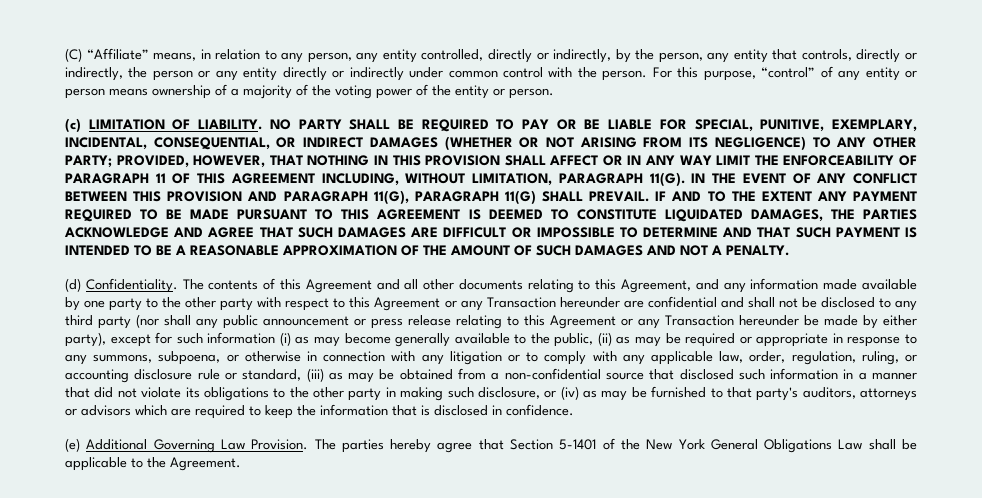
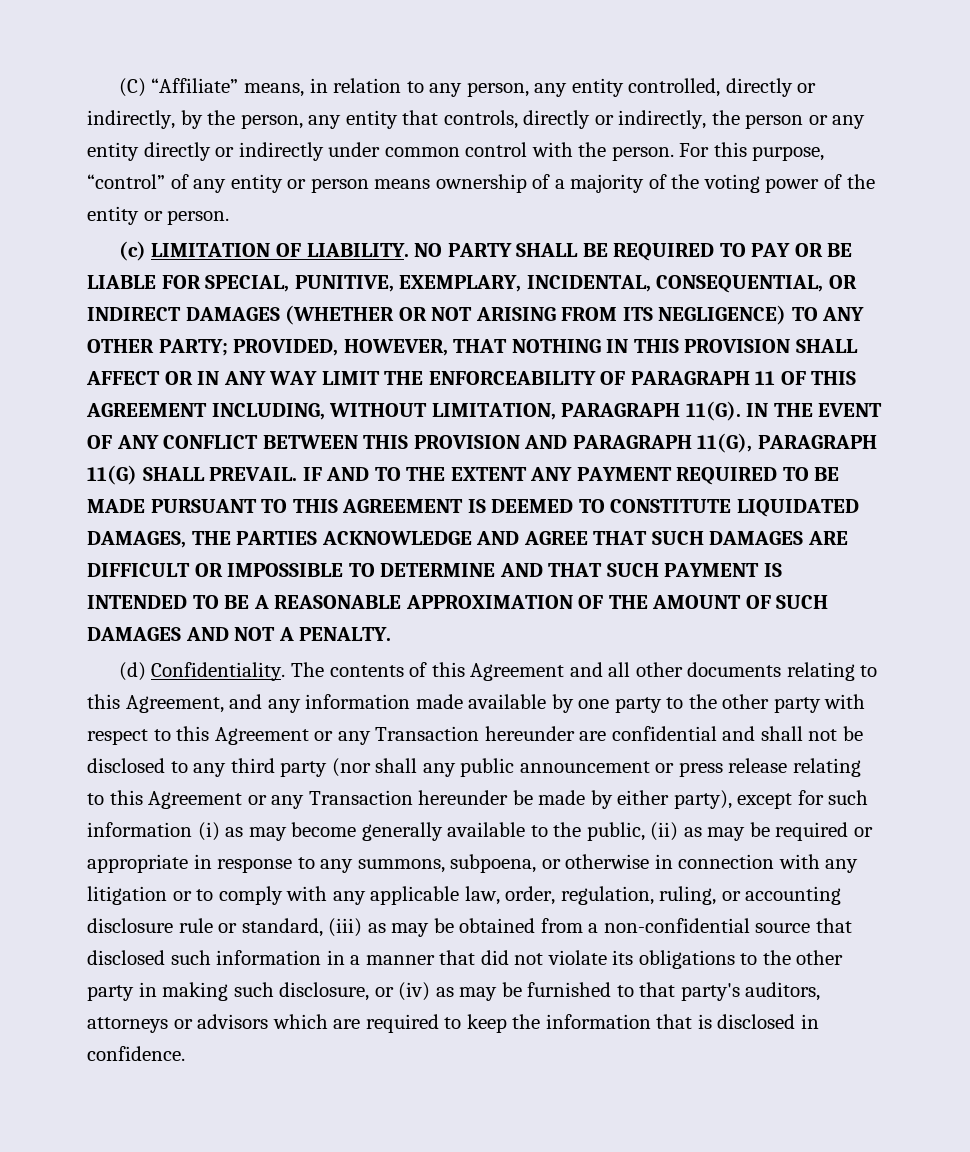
[65,438,917,453] [65,457,241,471] // (e) Additional Governing Law Provision. The parties hereby agree that Section 5-1401 of the New York General Obligations Law shall be applicable to the Agreement. -> (185, 1053) none

